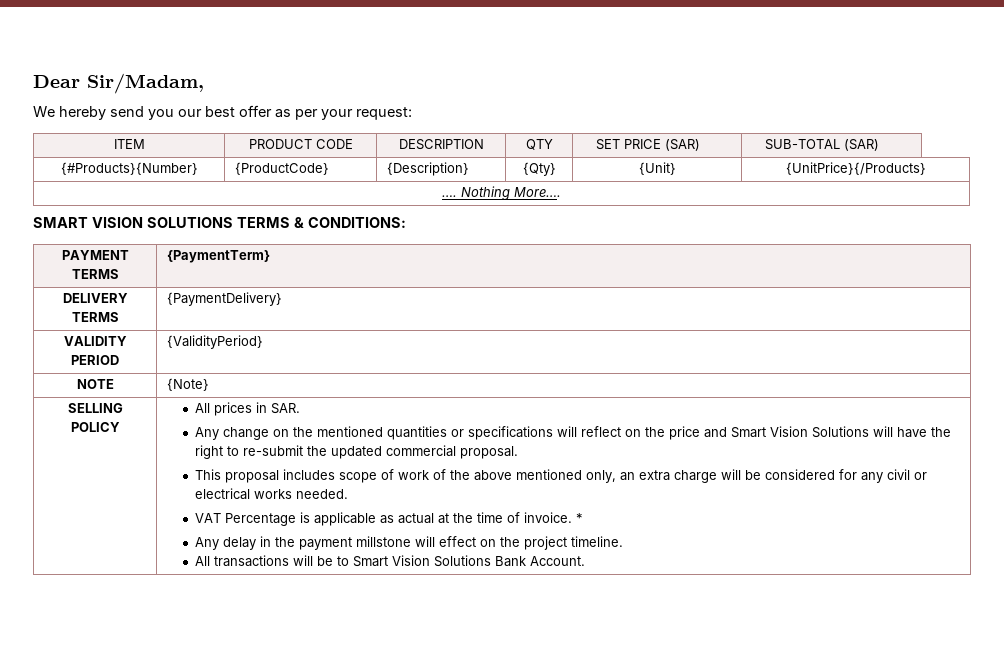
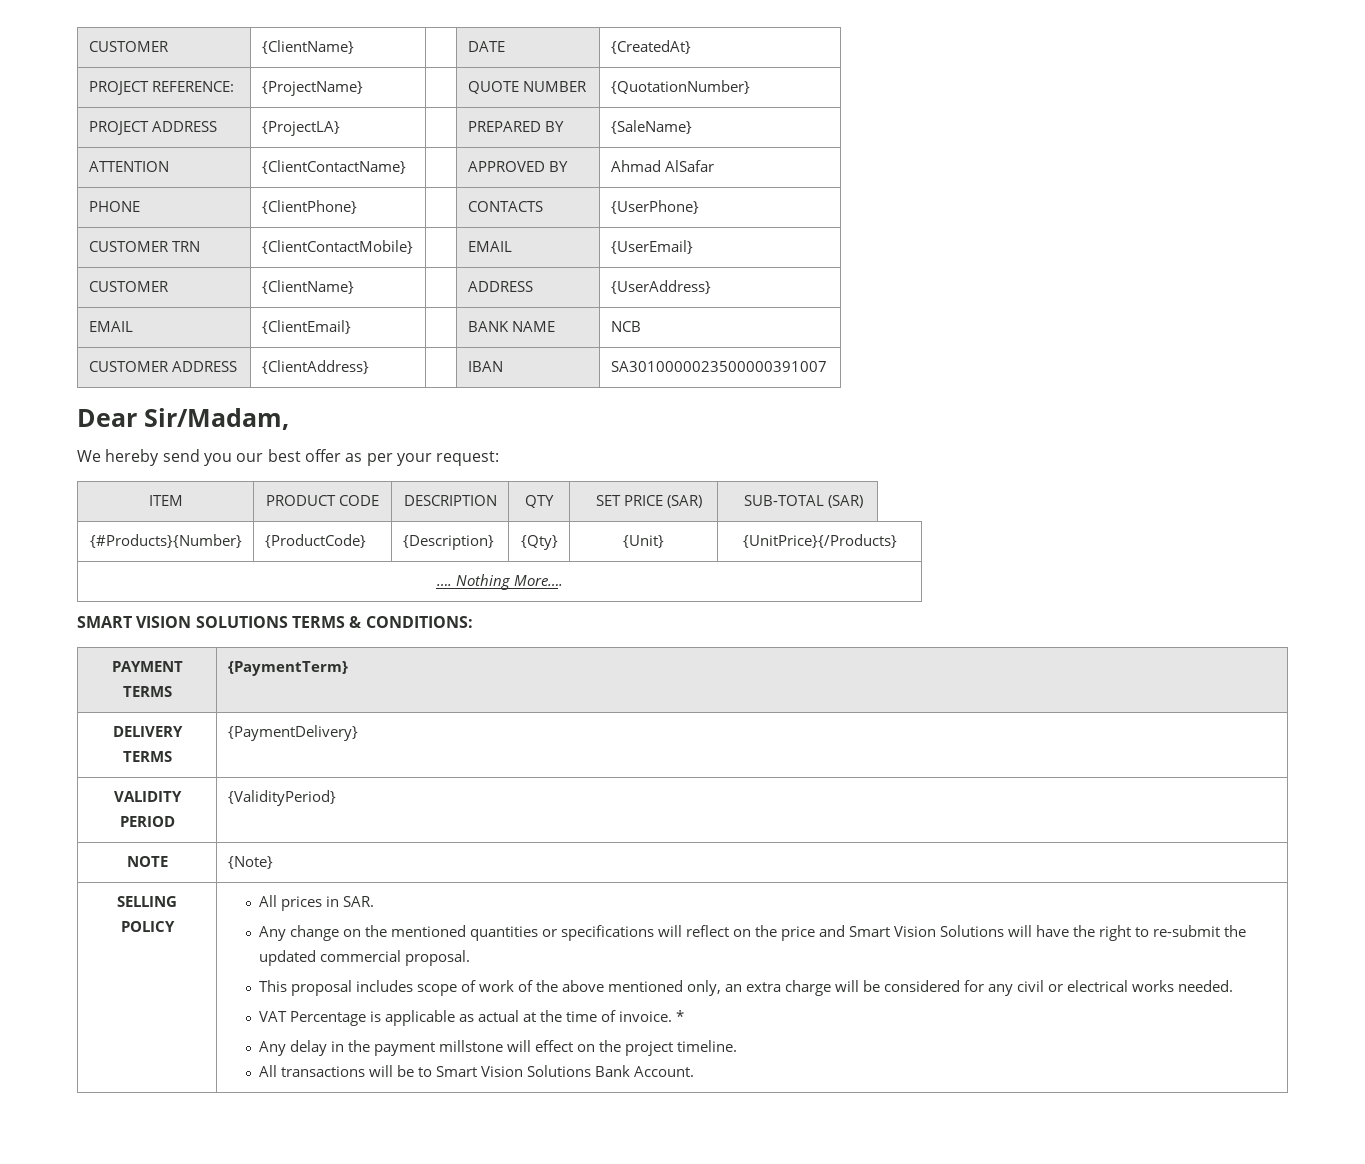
(33, 81) none -> [88,41,169,52] [261,40,354,54] [467,41,505,52] [610,40,691,54] [88,81,234,95] [261,81,363,96] [467,81,587,94] [610,80,750,94] [88,121,217,135] [261,121,340,136] [467,121,564,132] [610,120,692,134] [88,161,169,172] [261,160,406,174] [467,161,568,172] [610,160,714,172] [88,201,140,212] [261,200,357,214] [467,201,543,212] [610,200,699,214] [88,241,200,252] [261,240,413,254] [467,241,512,252] [610,240,693,254] [88,281,169,292] [261,280,354,294] [467,281,533,292] [610,280,711,294] [88,321,133,332] [261,320,351,334] [467,321,555,332] [610,321,641,332] [88,361,237,372] [261,360,369,374] [467,361,503,372] [610,361,827,372] CUSTOMER | {ClientName} | | DATE | {CreatedAt} // PROJECT REFERENCE: | {ProjectName} | | QUOTE NUMBER | {QuotationNumber} // PROJECT ADDRESS | {ProjectLA} | | PREPARED BY | {SaleName} // ATTENTION | {ClientContactName} | | APPROVED BY | Ahmad AlSafar // PHONE | {ClientPhone} | | CONTACTS | {UserPhone} // CUSTOMER TRN | {ClientContactMobile} | | EMAIL | {UserEmail} // CUSTOMER | {ClientName} | | ADDRESS | {UserAddress} // EMAIL | {ClientEmail} | | BANK NAME | NCB // CUSTOMER ADDRESS | {ClientAddress} | | IBAN | SA3010000023500000391007 //

